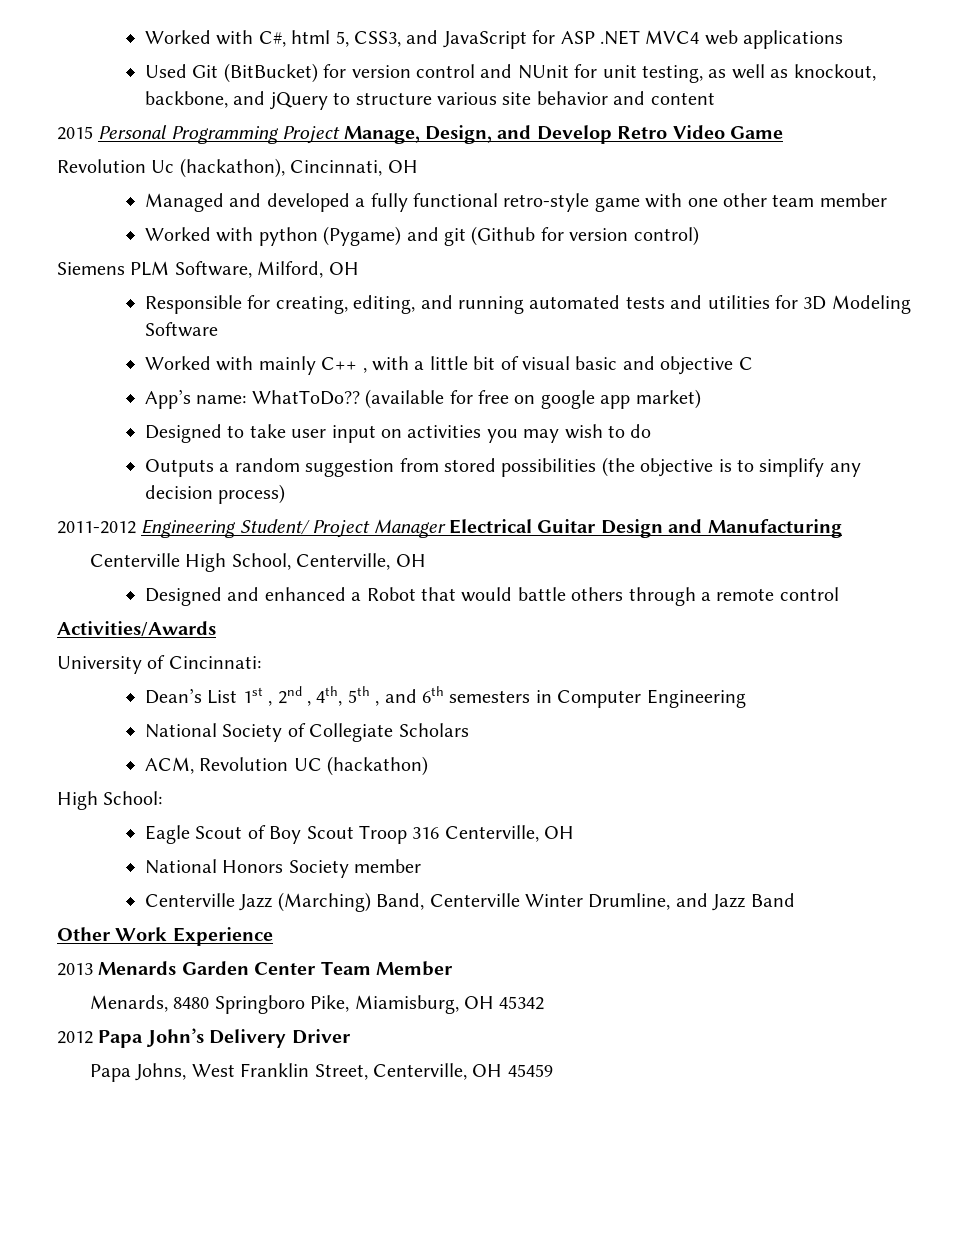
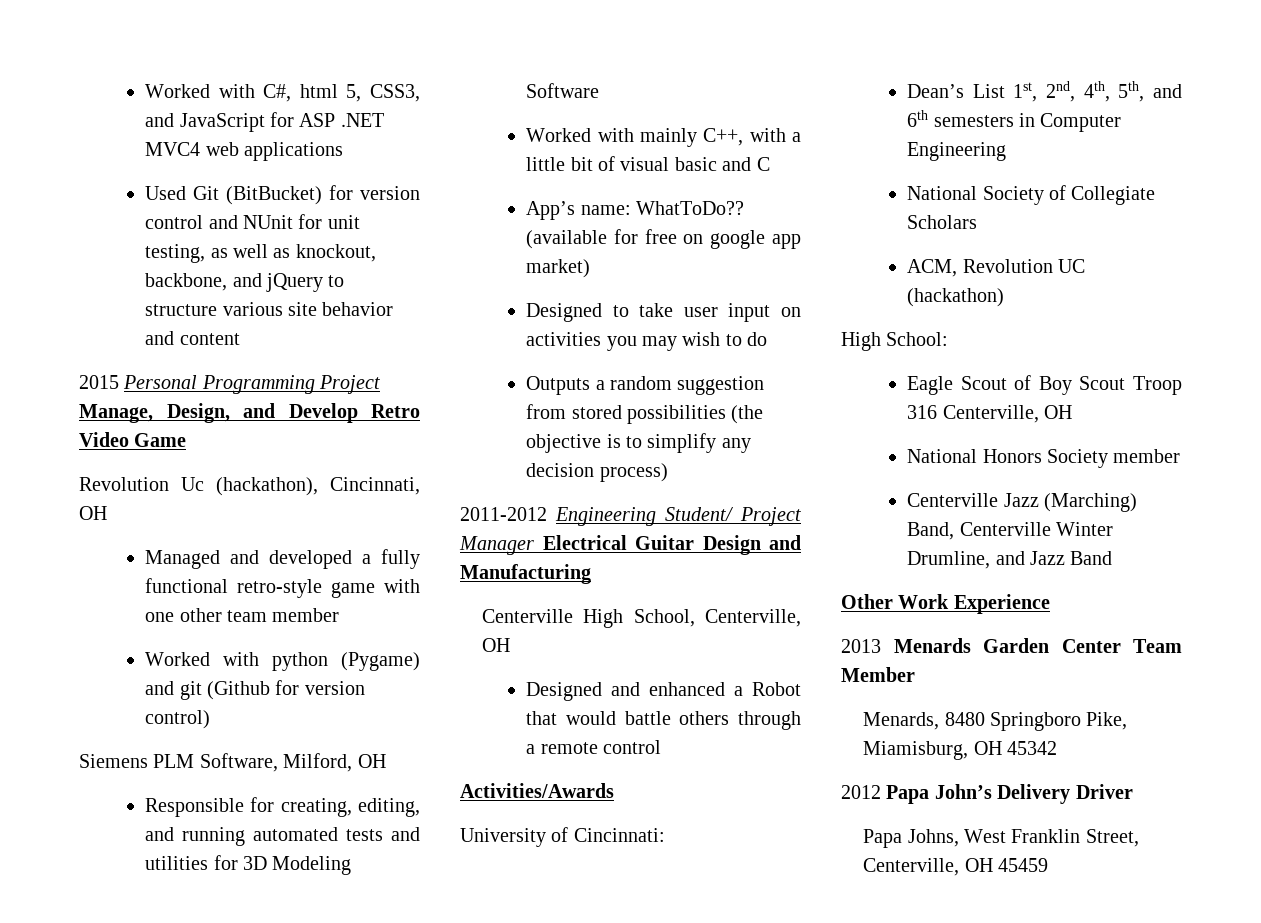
[321,357,367,373] C++ , -> [703,128,744,146] C++,
[660,356,734,375] objective -> (752, 164) none
[242,686,380,706] 1st , 2nd , 4th, 5th , -> [1013,81,1145,102] 1st, 2nd, 4th, 5th,

